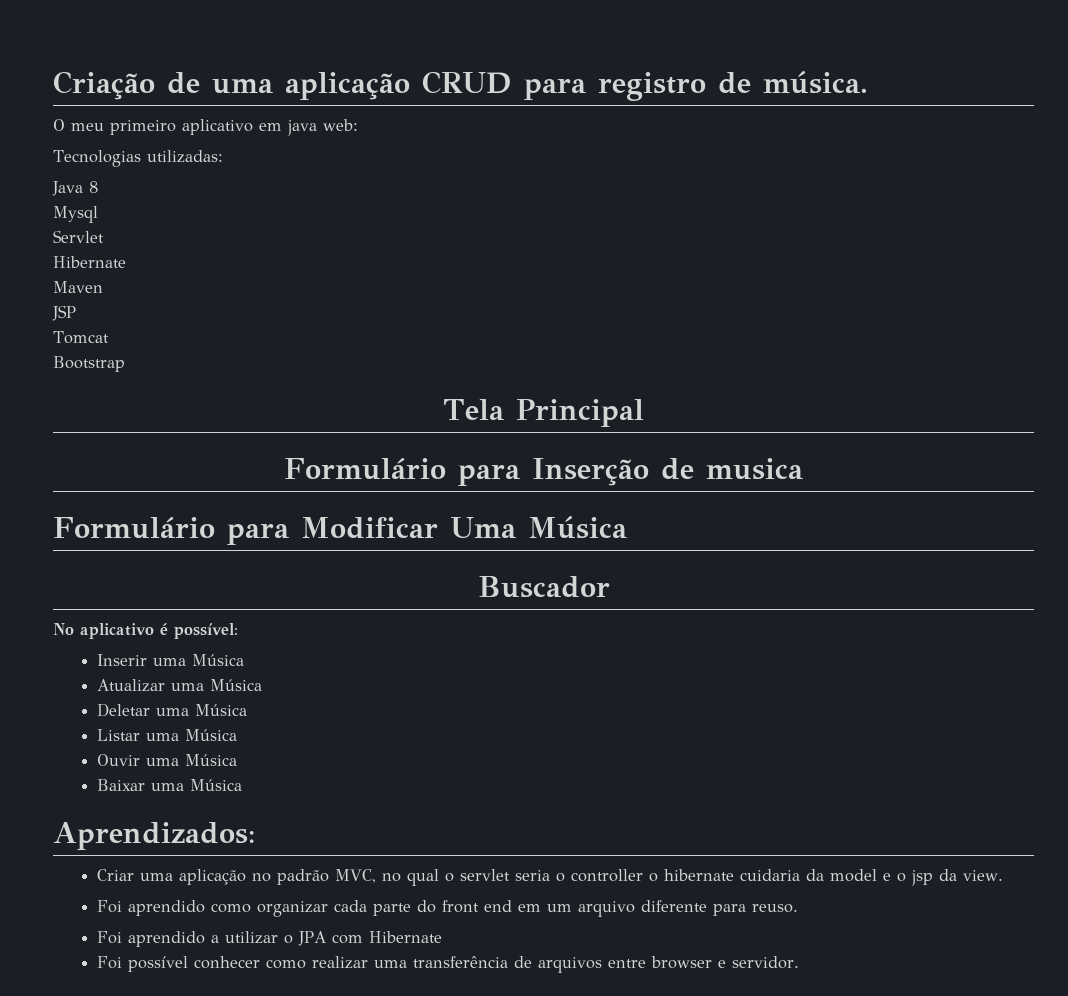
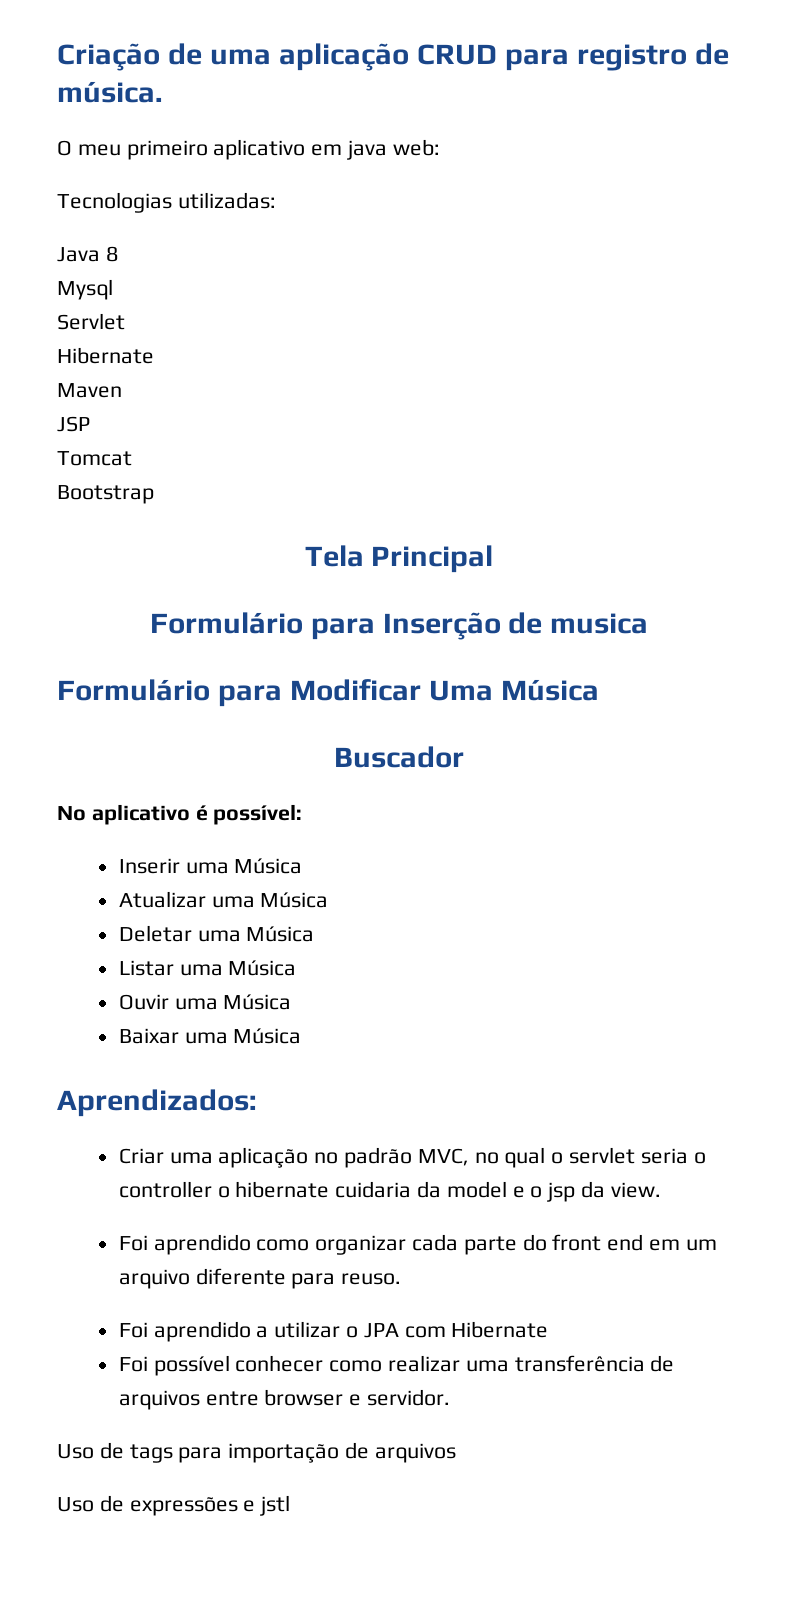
(800, 962) none -> [57,1442,456,1463] [57,1495,291,1516] // Uso de tags para importação de arquivos // Uso de expressões e jstl

